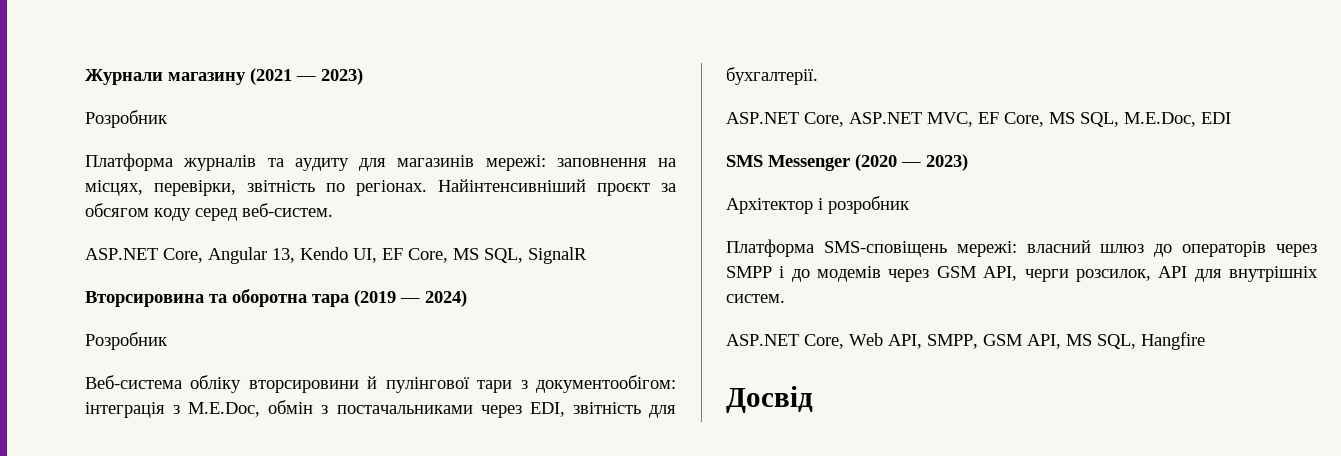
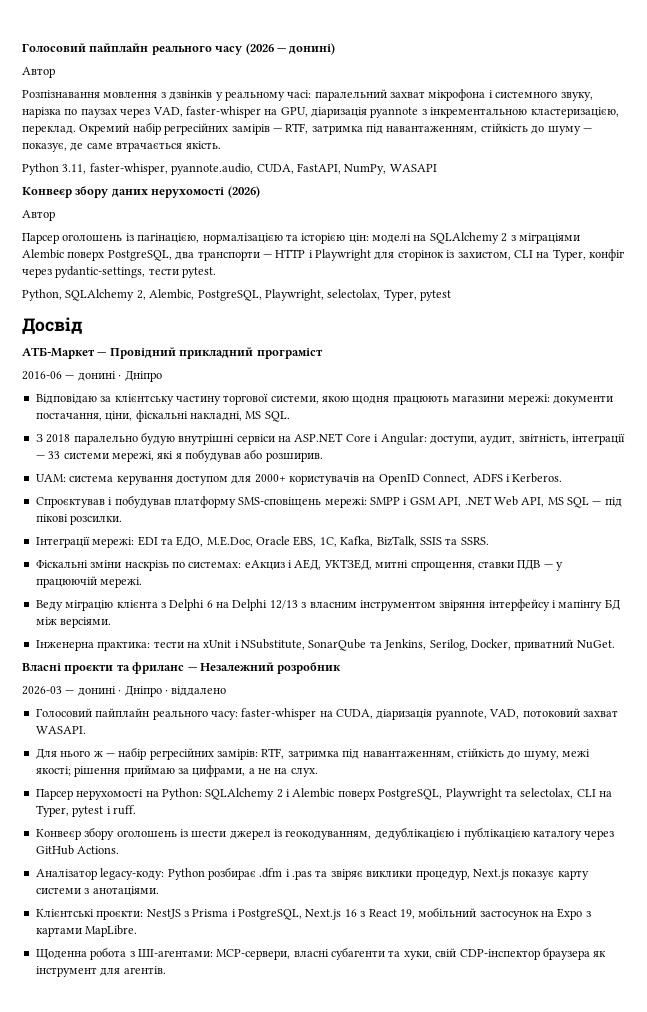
[85,68,363,85] [85,110,167,128] [85,153,676,171] [85,179,676,196] [85,203,333,221] [85,247,587,264] [85,289,467,307] [85,332,167,350] [85,375,677,393] [85,400,676,418] [726,67,818,85] [726,112,1231,127] [726,154,968,171] [726,196,909,214] [726,239,1317,257] [726,266,1318,282] [726,294,785,303] [726,332,1205,350] [726,386,813,413] Журнали магазину (2021 — 2023) // Розробник // Платформа журналів та аудиту для магазинів мережі: заповнення на місцях, перевірки, звітність по регіонах. Найінтенсивніший проєкт за обсягом коду серед веб-систем. // ASP.NET Core, Angular 13, Kendo UI, EF Core, MS SQL, SignalR // Вторсировина та оборотна тара (2019 — 2024) // Розробник // Веб-система обліку вторсировини й пулінгової тари з документообігом: інтеграція з M.E.Doc, обмін з постачальниками через EDI, звітність для бухгалтерії. // ASP.NET Core, ASP.NET MVC, EF Core, MS SQL, M.E.Doc, EDI // SMS Messenger (2020 — 2023) // Архітектор і розробник // Платформа SMS-сповіщень мережі: власний шлюз до операторів через SMPP і до модемів через GSM API, черги розсилок, API для внутрішніх систем. // ASP.NET Core, Web API, SMPP, GSM API, MS SQL, Hangfire // Досвід -> [22,43,336,55] [22,67,55,78] [22,89,593,101] [22,106,619,118] [22,122,592,135] [22,141,221,152] [22,163,437,175] [22,186,260,198] [22,210,55,221] [22,232,580,244] [22,249,624,261] [22,266,217,278] [22,289,451,301] [22,317,83,335] [22,347,323,359] [22,370,162,382] [35,393,613,405] [35,410,290,422] [35,432,625,445] [35,449,323,462] [35,473,563,485] [35,495,622,508] [35,514,123,525] [35,536,489,548] [35,559,563,571] [35,576,143,588] [35,599,620,611] [35,617,112,628] [35,639,615,651] [22,662,342,674] [22,685,227,697] [35,708,618,720] [35,726,86,734] [35,747,590,760] [35,765,318,777] [35,788,612,800] [35,805,136,817] [35,827,615,840] [35,845,120,855] [35,867,589,880] [35,886,159,896] [35,907,591,920] [35,925,138,937] [35,947,607,960] [35,966,166,977] Голосовий пайплайн реального часу (2026 — донині) // Автор // Розпізнавання мовлення з дзвінків у реальному часі: паралельний захват мікрофона і системного звуку, нарізка по паузах через VAD, faster-whisper на GPU, діаризація pyannote з інкрементальною кластеризацією, переклад. Окремий набір регресійних замірів — RTF, затримка під навантаженням, стійкість до шуму — показує, де саме втрачається якість. // Python 3.11, faster-whisper, pyannote.audio, CUDA, FastAPI, NumPy, WASAPI // Конвеєр збору даних нерухомості (2026) // Автор // Парсер оголошень із пагінацією, нормалізацією та історією цін: моделі на SQLAlchemy 2 з міграціями Alembic поверх PostgreSQL, два транспорти — HTTP і Playwright для сторінок із захистом, CLI на Typer, конфіг через pydantic-settings, тести pytest. // Python, SQLAlchemy 2, Alembic, PostgreSQL, Playwright, selectolax, Typer, pytest // Досвід // АТБ-Маркет — Провідний прикладний програміст // 2016-06 — донині · Дніпро // Відповідаю за клієнтську частину торгової системи, якою щодня працюють магазини мережі: документи постачання, ціни, фіскальні накладні, MS SQL. // З 2018 паралельно будую внутрішні сервіси на ASP.NET Core і Angular: доступи, аудит, звітність, інтеграції — 33 системи мережі, які я побудував або розширив. // UAM: система керування доступом для 2000+ користувачів на OpenID Connect, ADFS і Kerberos. // Спроєктував і побудував платформу SMS-сповіщень мережі: SMPP і GSM API, .NET Web API, MS SQL — під пікові розсилки. // Інтеграції мережі: EDI та ЕДО, M.E.Doc, Oracle EBS, 1C, Kafka, BizTalk, SSIS та SSRS. // Фіскальні зміни наскрізь по системах: еАкциз і АЕД, УКТЗЕД, митні спрощення, ставки ПДВ — у працюючій мережі. // Веду міграцію клієнта з Delphi 6 на Delphi 12/13 з власним інструментом звіряння інтерфейсу і мапінгу БД між версіями. // Інженерна практика: тести на xUnit і NSubstitute, SonarQube та Jenkins, Serilog, Docker, приватний NuGet. // Власні проєкти та фриланс — Незалежний розробник // 2026-03 — донині · Дніпро · віддалено // Голосовий пайплайн реального часу: faster-whisper на CUDA, діаризація pyannote, VAD, потоковий захват WASAPI. // Для нього ж — набір регресійних замірів: RTF, затримка під навантаженням, стійкість до шуму, межі якості; рішення приймаю за цифрами, а не на слух. // Парсер нерухомості на Python: SQLAlchemy 2 і Alembic поверх PostgreSQL, Playwright та selectolax, CLI на Typer, pytest і ruff. // Конвеєр збору оголошень із шести джерел із геокодуванням, дедублікацією і публікацією каталогу через GitHub Actions. // Аналізатор legacy-коду: Python розбирає .dfm і .pas та звіряє виклики процедур, Next.js показує карту системи з анотаціями. // Клієнтські проєкти: NestJS з Prisma і PostgreSQL, Next.js 16 з React 19, мобільний застосунок на Expo з картами MapLibre. // Щоденна робота з ШІ-агентами: MCP-сервери, власні субагенти та хуки, свій CDP-інспектор браузера як інструмент для агентів.

